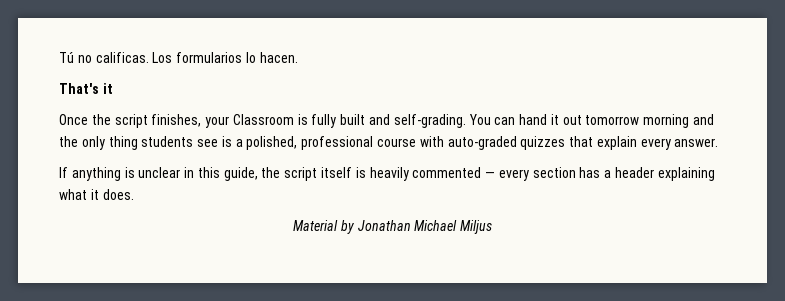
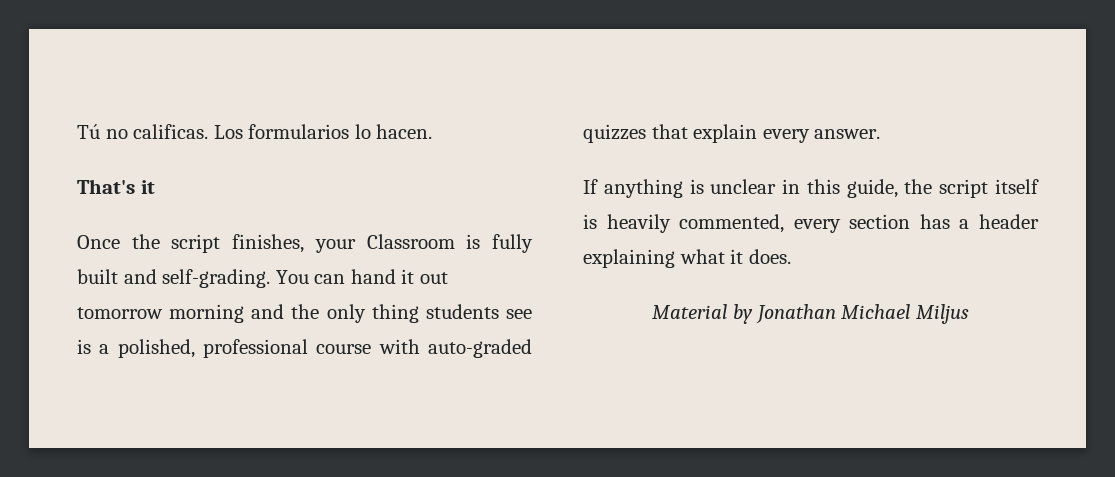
[412,167,496,178] commented — -> [679,214,785,233] commented,

